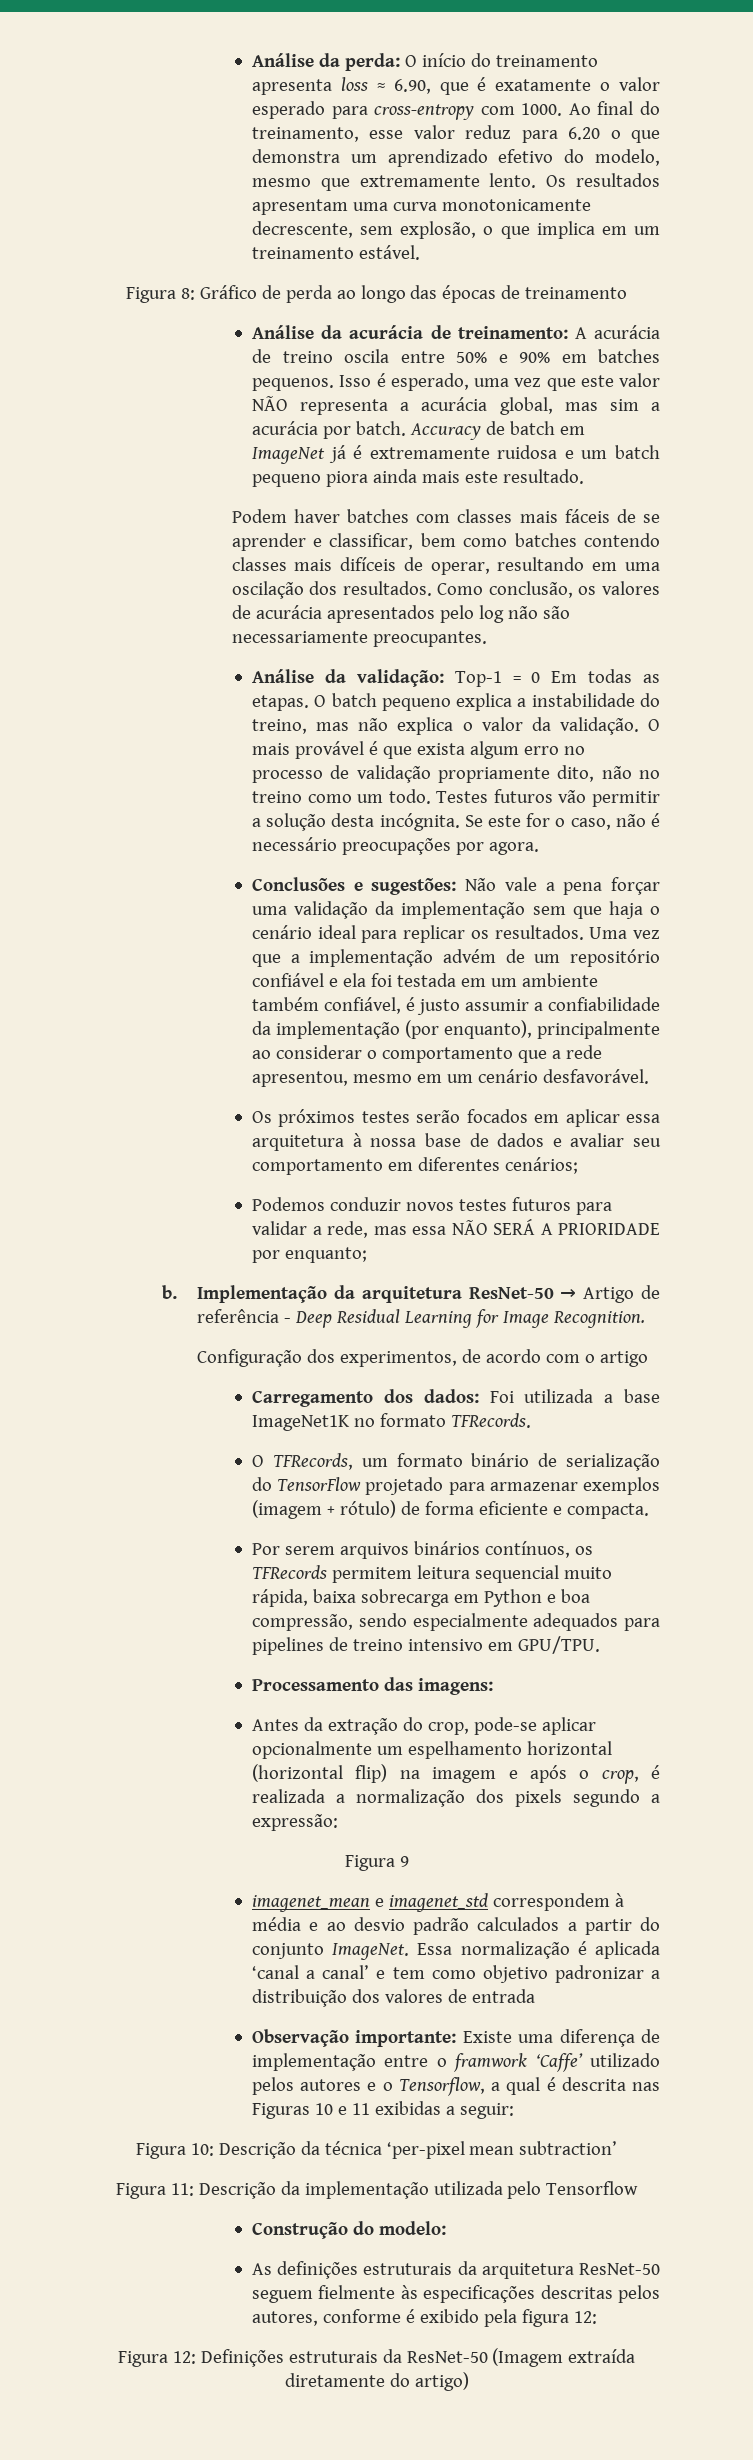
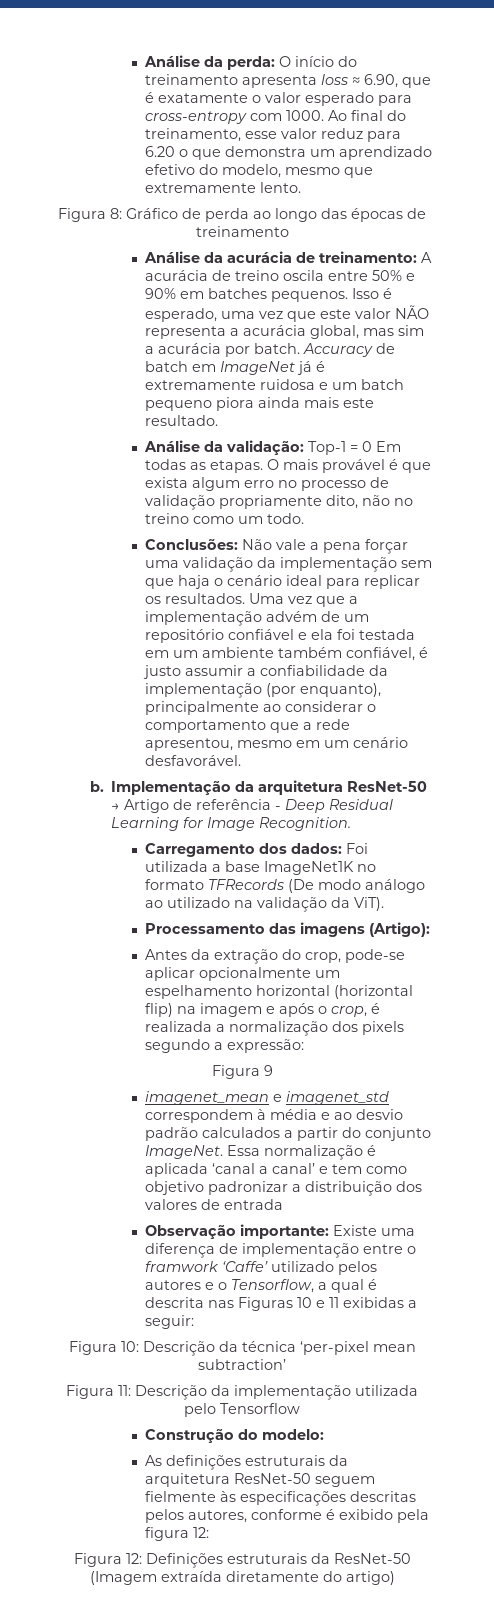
[546,173,660,187] [252,199,591,215] [252,221,660,239] [252,245,421,260] Os resultados apresentam uma curva monotonicamente decrescente, sem explosão, o que implica em um treinamento estável. -> (302, 187) none
[231,509,660,523] [231,533,660,551] [231,557,661,575] [231,581,660,599] [231,605,570,623] [231,631,487,647] // Podem haver batches com classes mais fáceis de se aprender e classificar, bem como batches contendo classes mais difíceis de operar, resultando em uma oscilação dos resultados. Como conclusão, os valores de acurácia apresentados pelo log não são necessariamente preocupantes. -> (219, 420) none
[331,693,660,711] [252,717,660,735] batch pequeno explica a instabilidade do treino, mas não explica o valor da validação. O -> (280, 464) none
[436,789,660,807] [252,813,660,831] [252,837,539,855] [252,877,457,895] Testes futuros vão permitir a solução desta incógnita. Se este for o caso, não é necessário preocupações por agora. // Conclusões e sugestões: -> [145,538,239,550] // Conclusões:
[252,1109,661,1127] [252,1133,661,1151] [252,1157,578,1175] [252,1197,612,1215] [252,1219,660,1238] [252,1247,368,1263] // Os próximos testes serão focados em aplicar essa arquitetura à nossa base de dados e avaliar seu comportamento em diferentes cenários; // Podemos conduzir novos testes futuros para validar a rede, mas essa NÃO SERÁ A PRIORIDADE por enquanto; -> (242, 760) none
[196,1349,648,1367] // Configuração dos experimentos, de acordo com o artigo -> (351, 824) none
[450,1413,531,1428] [252,1453,660,1471] [252,1477,661,1495] [252,1500,649,1519] [252,1541,593,1559] [252,1565,612,1583] [252,1589,590,1607] [252,1613,661,1631] [252,1636,600,1655] TFRecords. // O TFRecords, um formato binário de serialização do TensorFlow projetado para armazenar exemplos (imagem + rótulo) de forma eficiente e compacta. // Por serem arquivos binários contínuos, os TFRecords permitem leitura sequencial muito rápida, baixa sobrecarga em Python e boa compressão, sendo especialmente adequados para pipelines de treino intensivo em GPU/TPU. -> [208,879,426,893] [145,897,385,912] TFRecords (De modo análogo ao utilizado na validação da ViT).
[417,1678,493,1695] imagens: -> [300,922,431,937] imagens (Artigo):

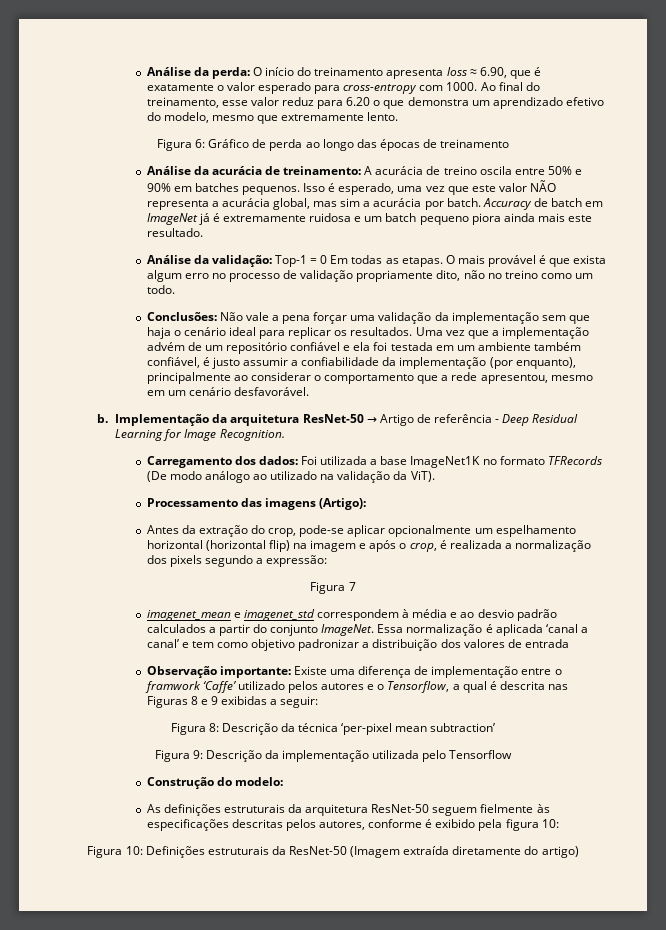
[110,208,122,219] 8: -> [195,139,206,148] 6:
[263,1065,273,1076] 9 -> [348,582,356,591] 7
[297,1297,340,1308] 10 e 11 -> [190,696,219,705] 8 e 9
[120,1341,139,1352] 10: -> [208,723,219,732] 8:
[118,1385,131,1396] 11: -> [192,750,203,759] 9:
[193,1527,210,1538] [73,1553,142,1567] 12: // Figura 12: -> [541,819,559,828] [87,846,143,858] 10: // Figura 10:

